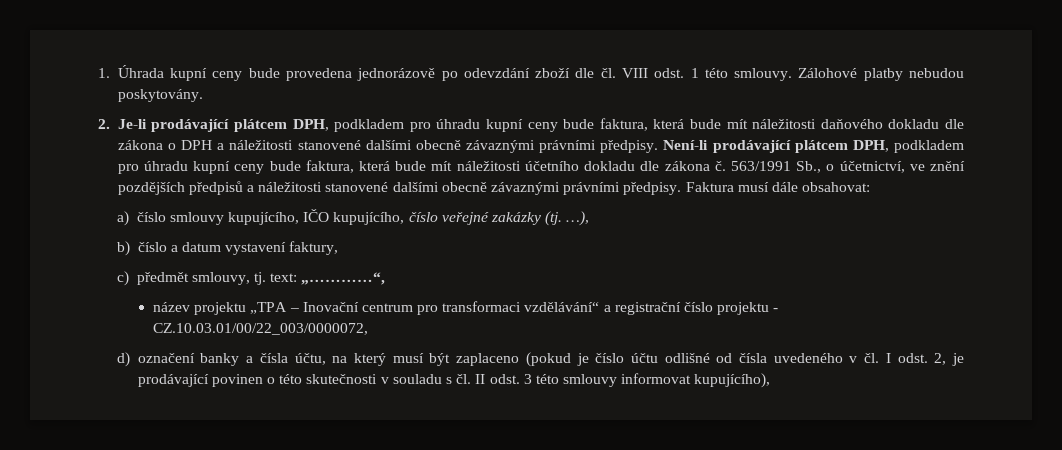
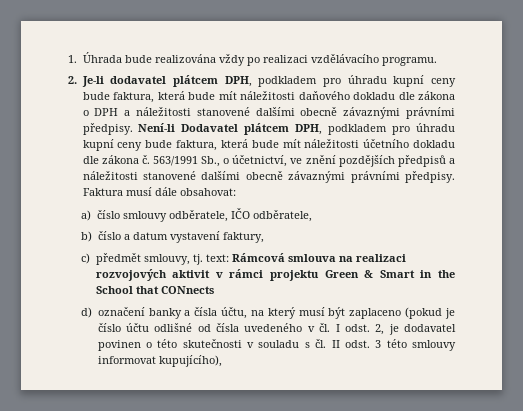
[170,68,964,81] [117,89,203,102] kupní ceny bude provedena jednorázově po odevzdání zboží dle čl. VIII odst. 1 této smlouvy. Zálohové platby nebudou poskytovány. -> [124,54,437,66] bude realizována vždy po realizaci vzdělávacího programu.
[151,119,230,132] prodávající -> [110,76,167,84] dodavatel
[712,140,791,153] prodávající -> [181,124,239,132] Dodavatel
[228,209,590,226] kupujícího, IČO kupujícího, číslo veřejné zakázky (tj. …), -> [168,208,312,222] odběratele, IČO odběratele,
[301,272,386,285] [152,301,779,315] [152,323,368,335] „…………“, // název projektu „TPA – Inovační centrum pro transformaci vzdělávání“ a registrační číslo projektu - CZ.10.03.01/00/22_003/0000072, -> [231,253,406,262] [95,269,455,281] [95,286,214,294] Rámcová smlouva na realizaci rozvojových aktivit v rámci projektu Green & Smart in the School that CONnects
[137,374,209,387] prodávající -> [404,324,457,332] dodavatel

